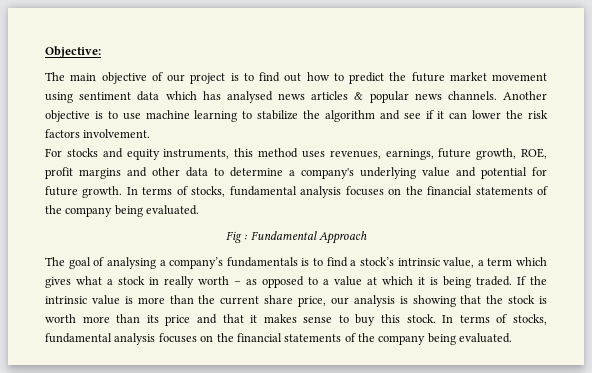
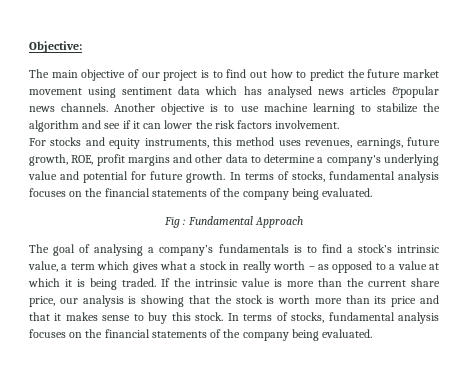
[354,91,409,103] & popular -> [391,86,439,98] &popular

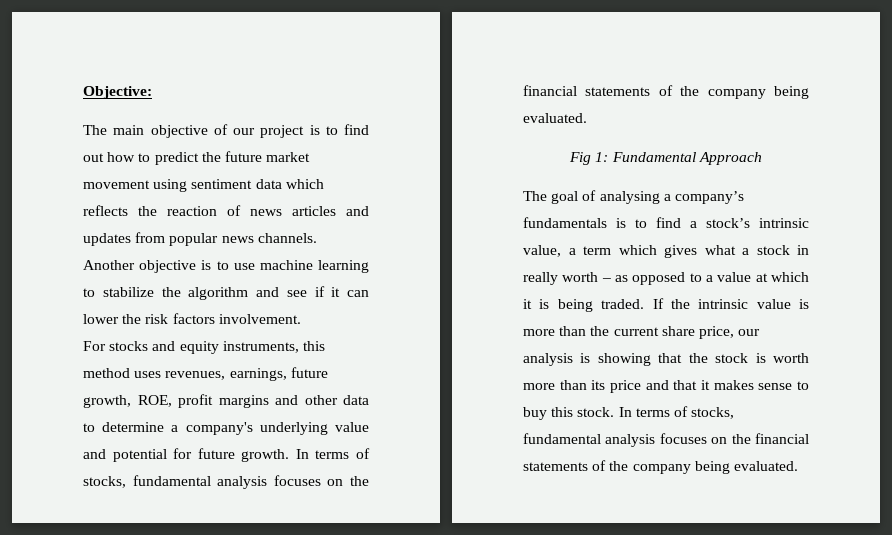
[243,86,439,98] has analysed news articles &popular -> [83,205,369,216] [83,232,219,246] reflects the reaction of news articles and updates from popular
[183,219,186,225] : -> [595,152,609,162] 1:

